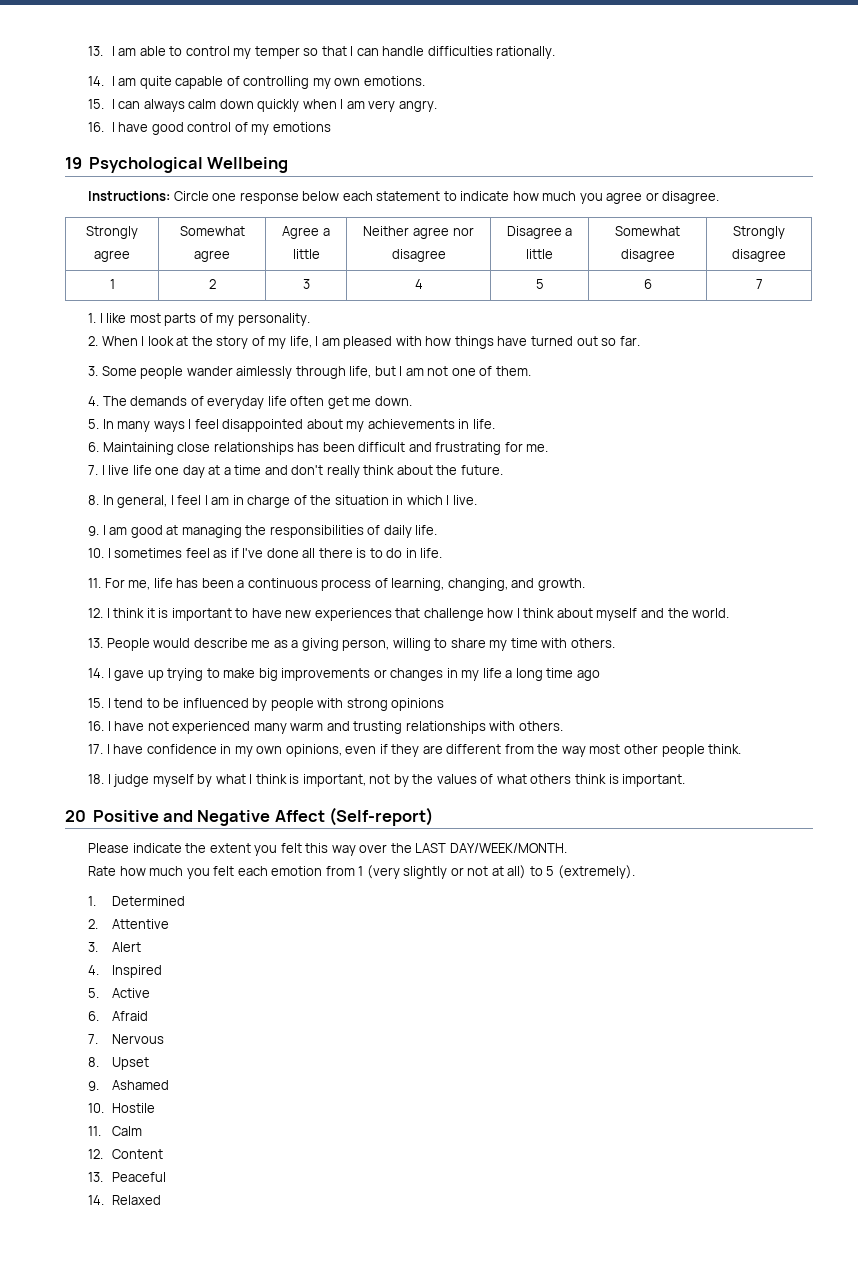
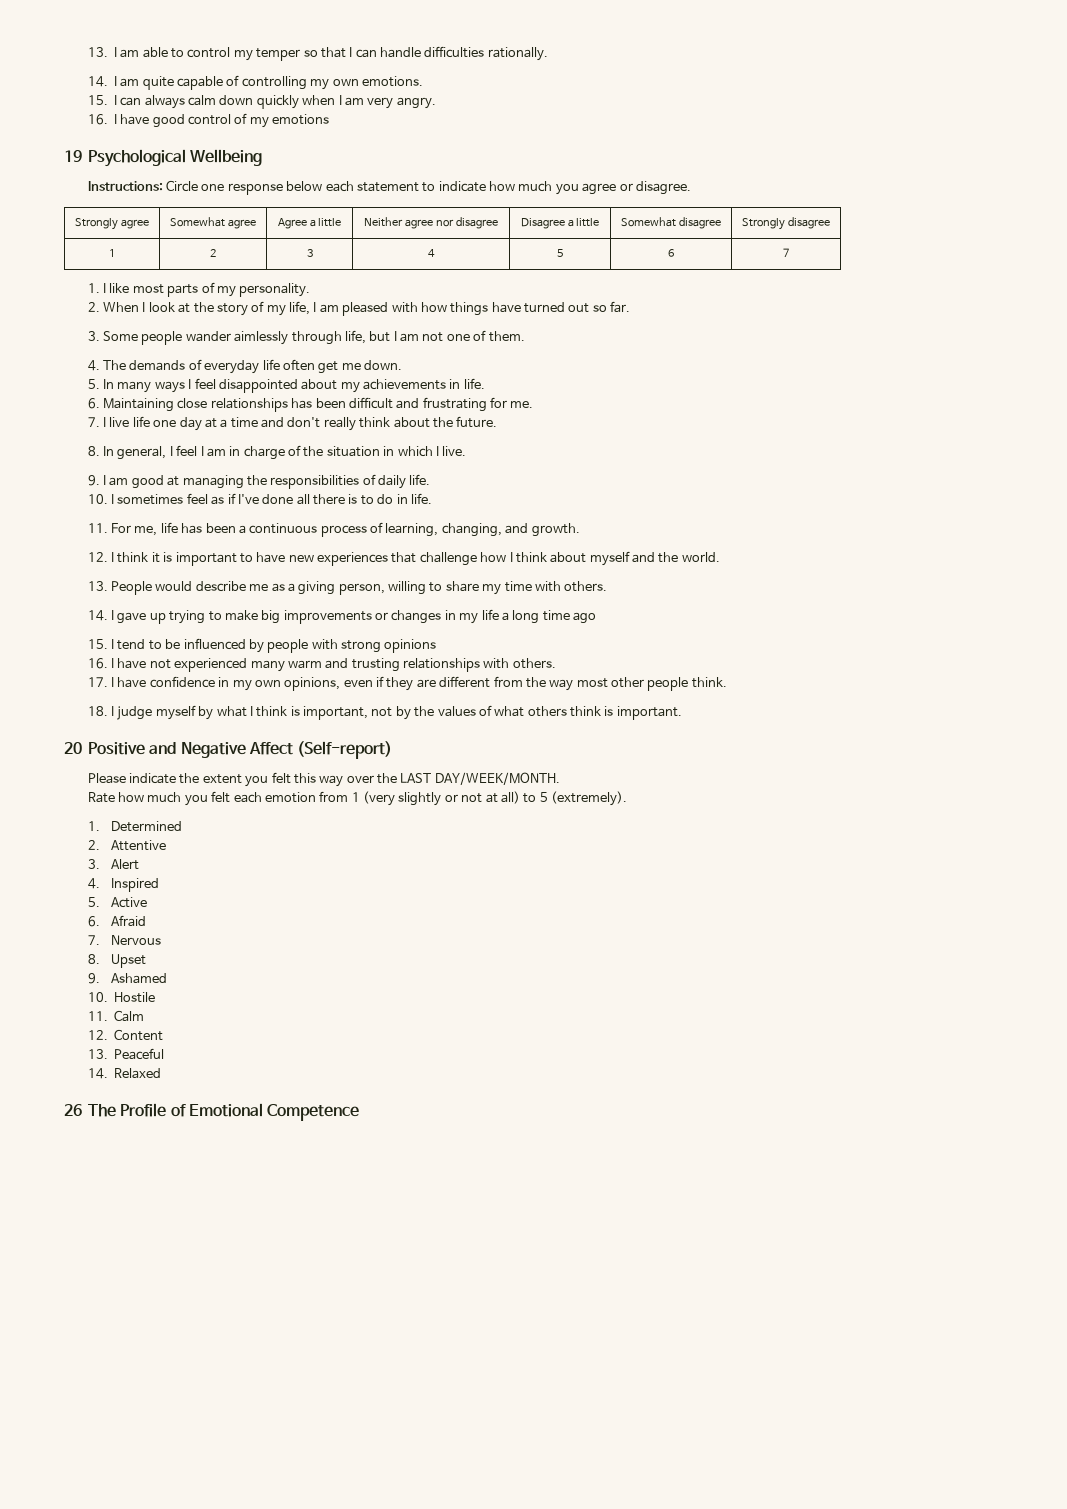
(161, 1200) none -> [64,1103,359,1121] // 26 The Profile of Emotional Competence

